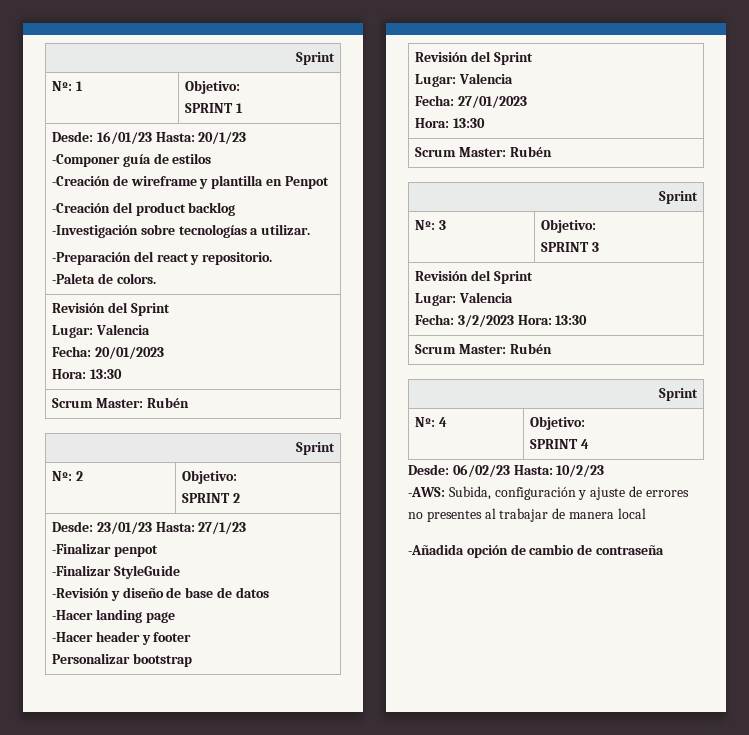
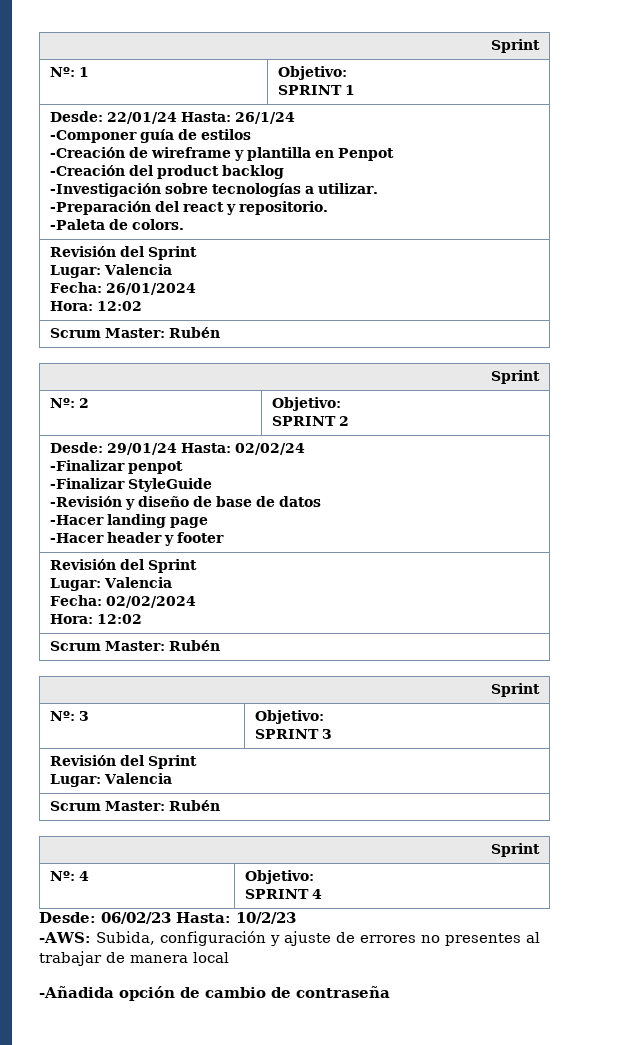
[96,131,247,144] 16/01/23 Hasta: 20/1/23 -> [106,112,295,124] 22/01/24 Hasta: 26/1/24
[94,347,164,359] [52,369,122,379] 20/01/2023 // Hora: 13:30 -> [105,283,196,295] [49,301,142,311] 26/01/2024 // Hora: 12:02
[96,522,247,534] 23/01/23 Hasta: 27/1/23 -> [106,443,305,455] 29/01/24 Hasta: 02/02/24
[52,653,192,667] [415,51,533,65] [415,73,513,87] [415,95,527,108] [415,118,485,128] // Personalizar bootstrap // Revisión del Sprint // Lugar: Valencia // Fecha: 27/01/2023 // Hora: 13:30 -> [49,559,197,573] [49,577,172,591] [49,595,196,608] [49,614,142,624] // Revisión del Sprint // Lugar: Valencia // Fecha: 02/02/2024 // Hora: 12:02
[415,314,588,327] // Fecha: 3/2/2023 Hora: 13:30 -> (172, 778) none

